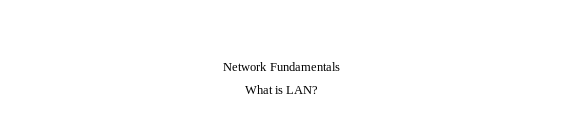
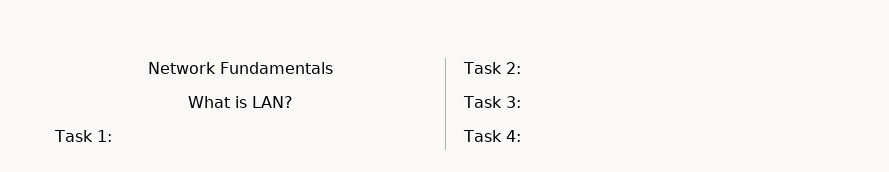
(319, 90) none -> [54,130,112,142] [463,62,521,74] [463,96,521,108] [463,130,521,142] // Task 1: // Task 2: // Task 3: // Task 4:

